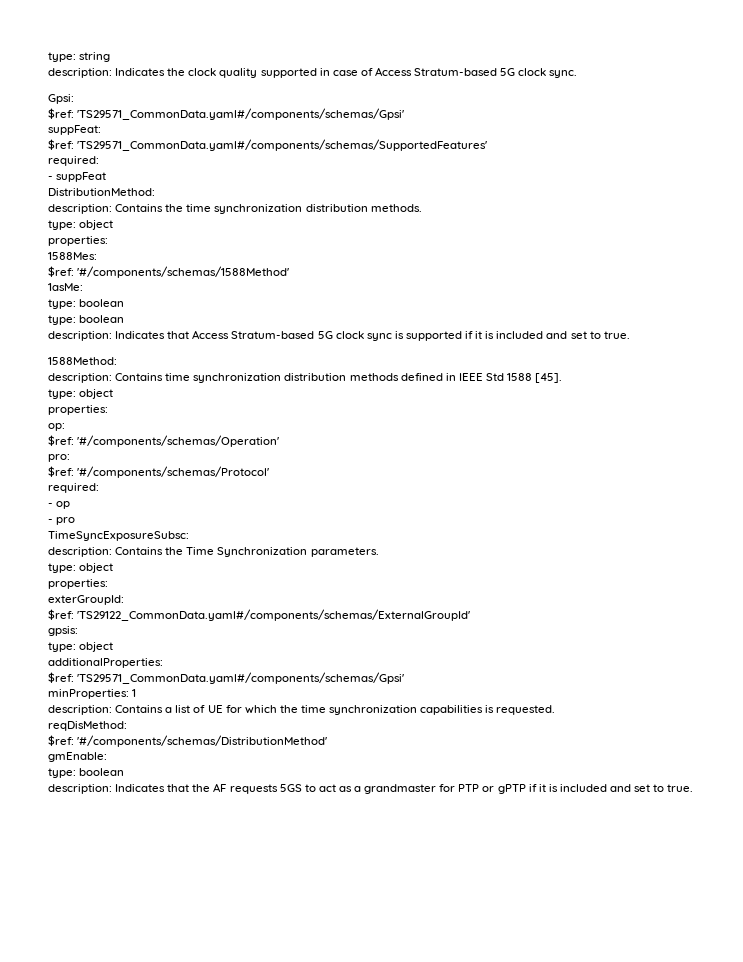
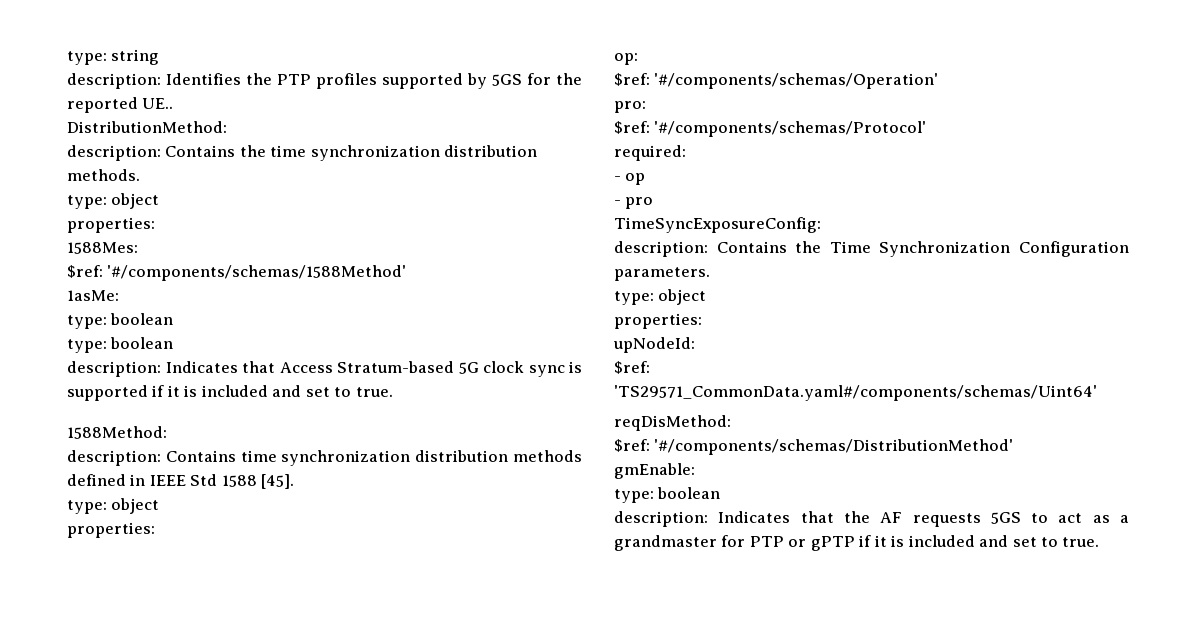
[115,67,578,78] [48,94,74,104] [48,108,405,120] [48,125,101,135] [48,139,488,151] [48,156,99,166] [48,172,107,182] Indicates the clock quality supported in case of Access Stratum-based 5G clock sync. // Gpsi: // $ref: 'TS29571_CommonData.yaml#/components/schemas/Gpsi' // suppFeat: // $ref: 'TS29571_CommonData.yaml#/components/schemas/SupportedFeatures' // required: // - suppFeat -> [166,73,582,89] [67,97,174,113] Identifies the PTP profiles supported by 5GS for the reported UE..
[48,531,189,541] TimeSyncExposureSubsc: -> [614,217,821,233] TimeSyncExposureConfig:
(308, 552) none -> [1019,241,1129,257] Configuration
[48,595,124,605] [48,609,471,621] [48,626,78,636] [48,642,114,652] [48,658,163,668] [48,672,405,684] [48,689,137,699] [48,705,556,715] exterGroupId: // $ref: 'TS29122_CommonData.yaml#/components/schemas/ExternalGroupId' // gpsis: // type: object // additionalProperties: // $ref: 'TS29571_CommonData.yaml#/components/schemas/Gpsi' // minProperties: 1 // description: Contains a list of UE for which the time synchronization capabilities is requested. -> [613,337,695,353] [614,361,650,374] [614,385,1097,401] upNodeId: // $ref: 'TS29571_CommonData.yaml#/components/schemas/Uint64'

